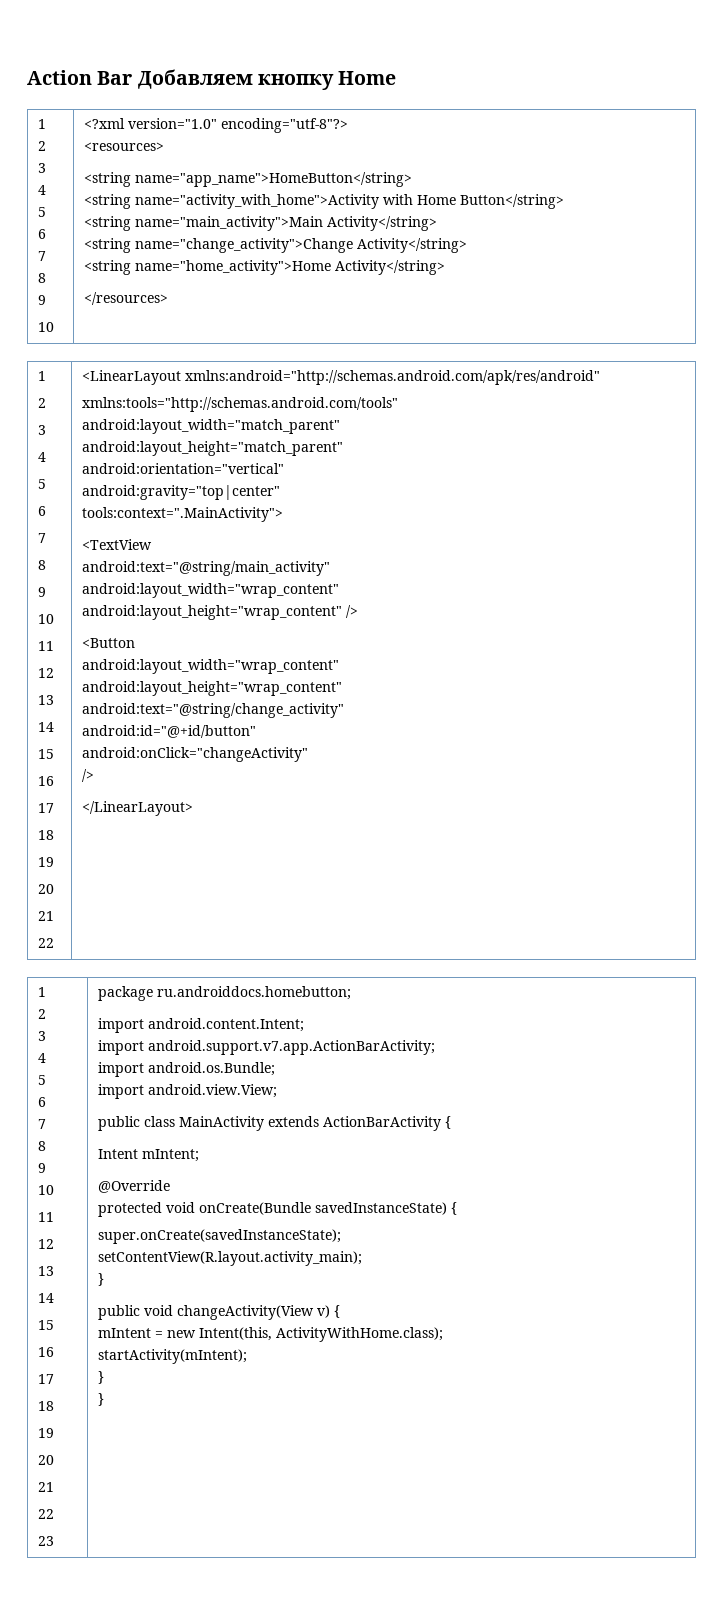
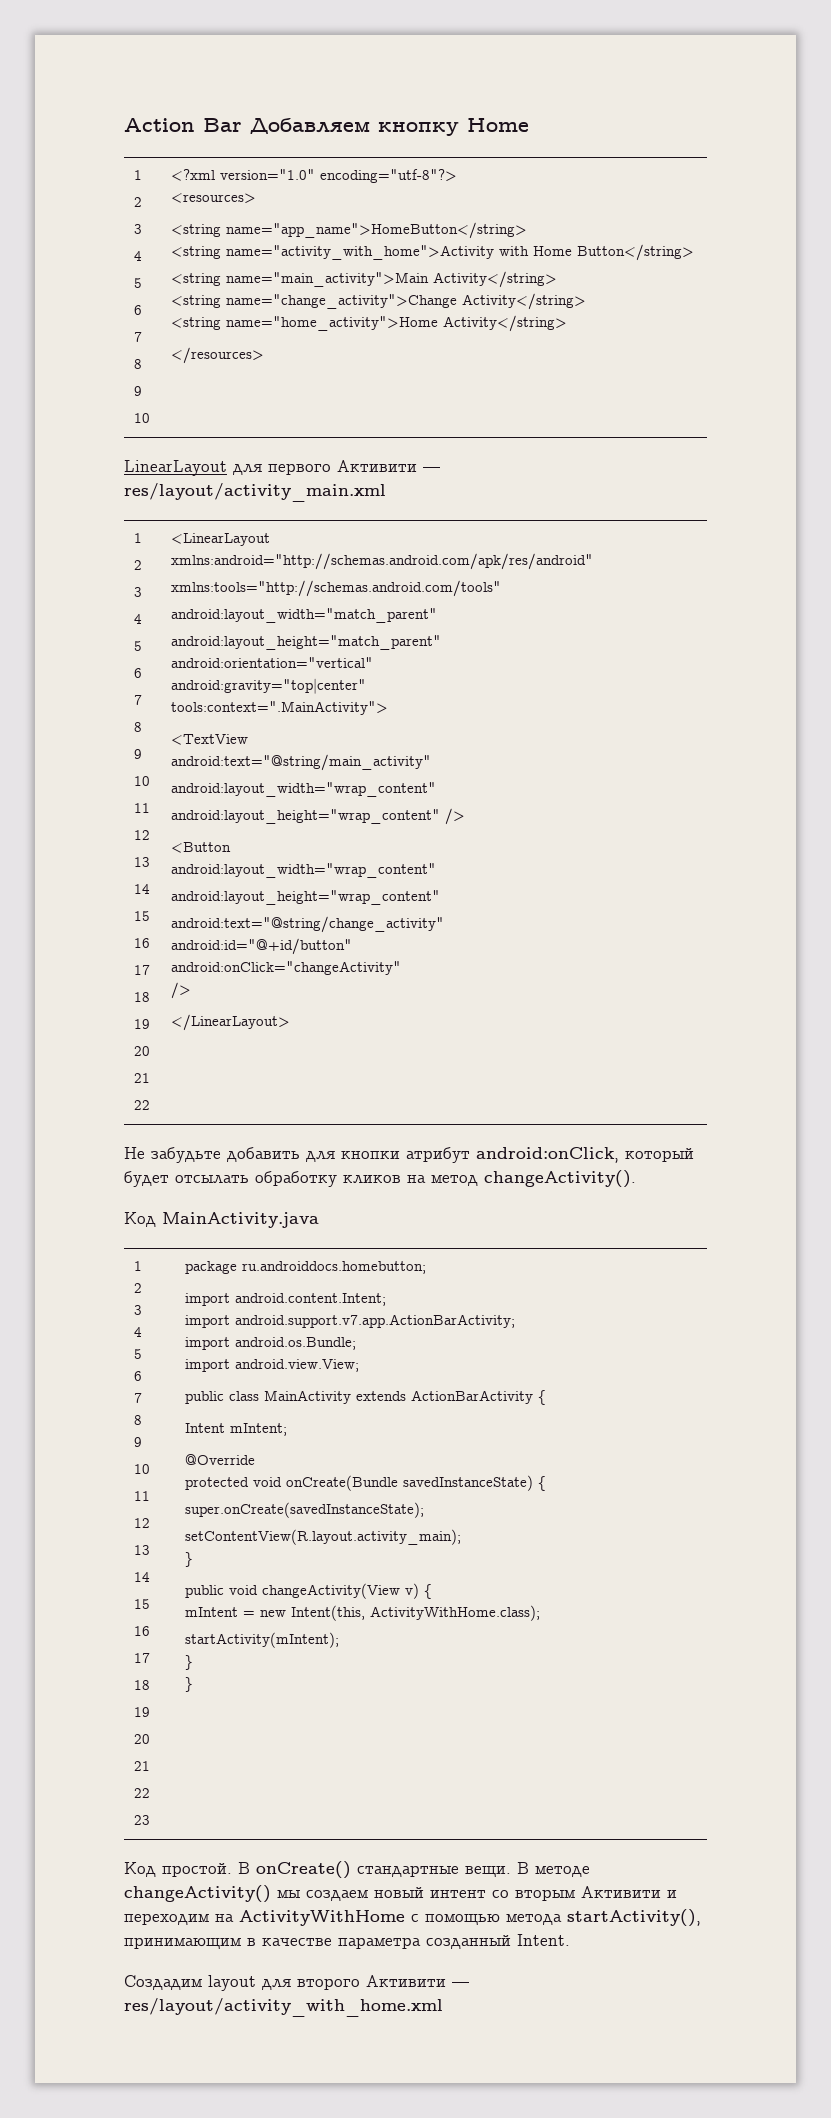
(168, 298) none -> [124,460,440,476] [124,483,386,502] // LinearLayout для первого Активити — res/layout/activity_main.xml
(193, 808) none -> [124,1147,694,1163] [124,1170,636,1188] [124,1212,319,1228] // Не забудьте добавить для кнопки атрибут android:onClick, который будет отсылать обработку кликов на метод changeActivity(). // Код MainActivity.java
(104, 1399) none -> [124,1861,590,1879] [124,1885,677,1903] [124,1909,701,1927] [124,1934,570,1949] [124,1975,469,1991] [124,1998,443,2017] // Код простой. В onCreate() стандартные вещи. В методе changeActivity() мы создаем новый интент со вторым Активити и переходим на ActivityWithHome с помощью метода startActivity(), принимающим в качестве параметра созданный Intent. // Создадим layout для второго Активити — res/layout/activity_with_home.xml

